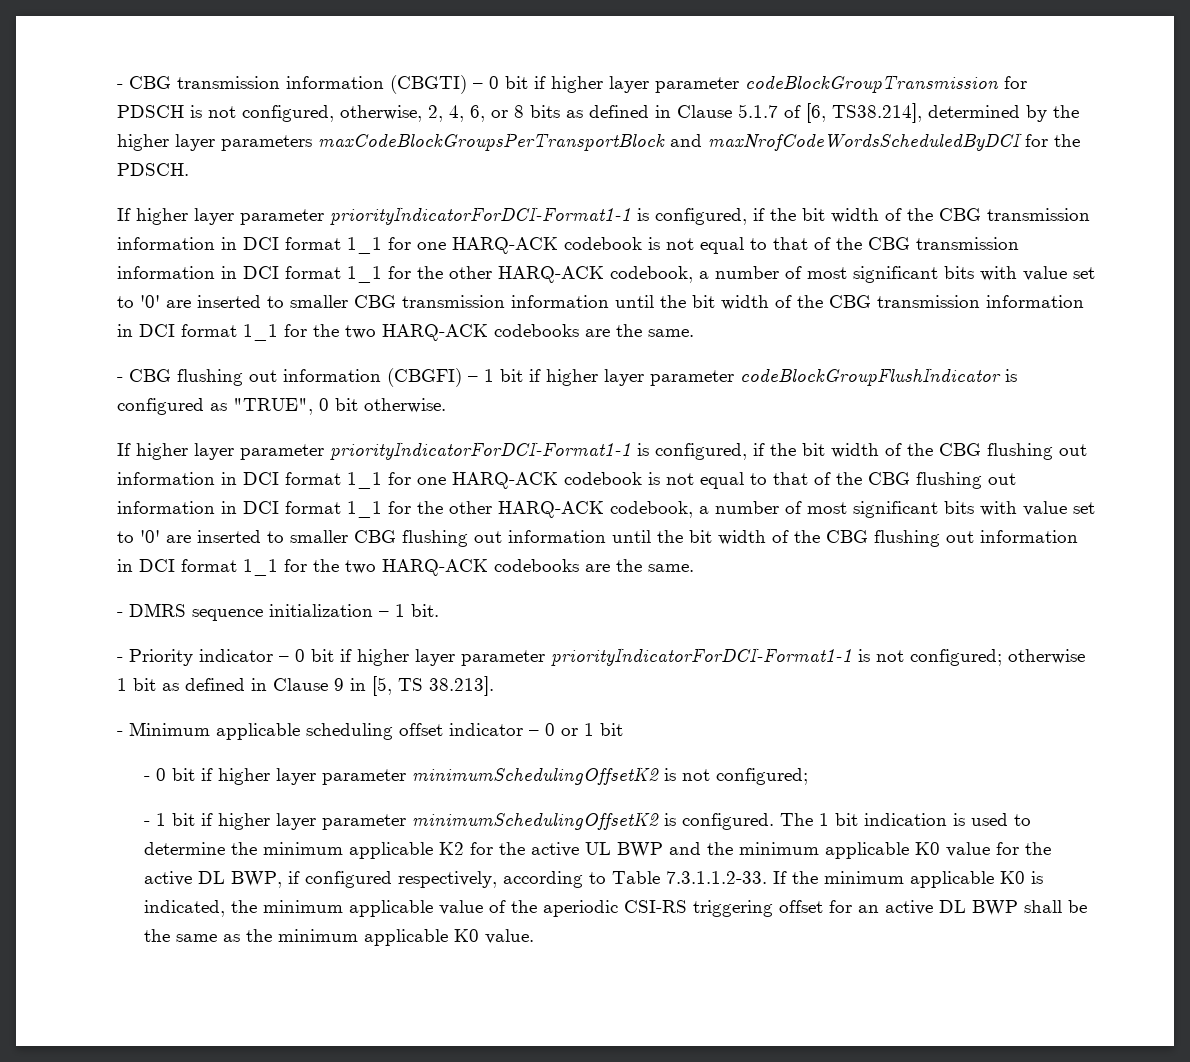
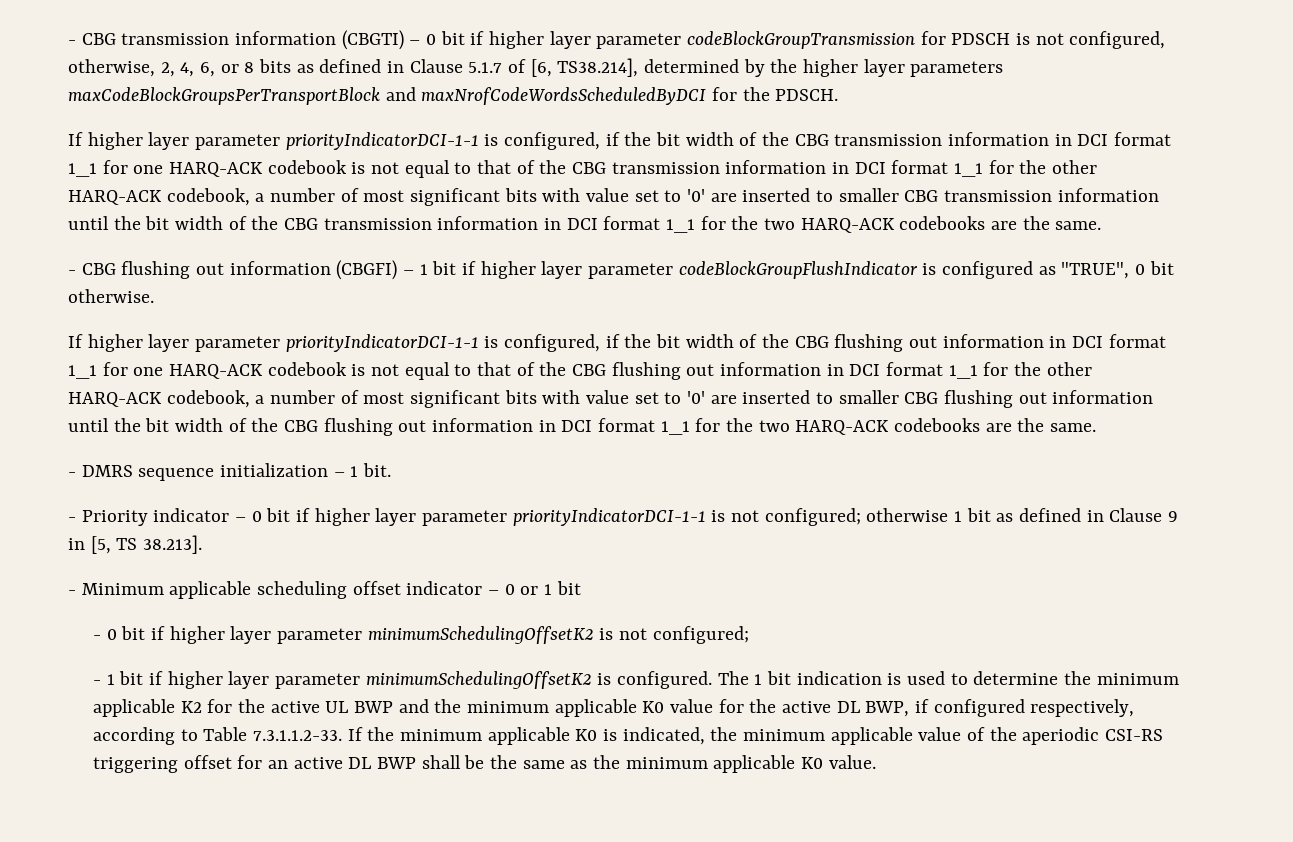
[330,207,632,225] priorityIndicatorForDCI-Format1-1 -> [285,132,479,150] priorityIndicatorDCI-1-1
[330,442,632,460] priorityIndicatorForDCI-Format1-1 -> [285,334,479,352] priorityIndicatorDCI-1-1
[551,648,853,666] priorityIndicatorForDCI-Format1-1 -> [512,508,706,526] priorityIndicatorDCI-1-1

